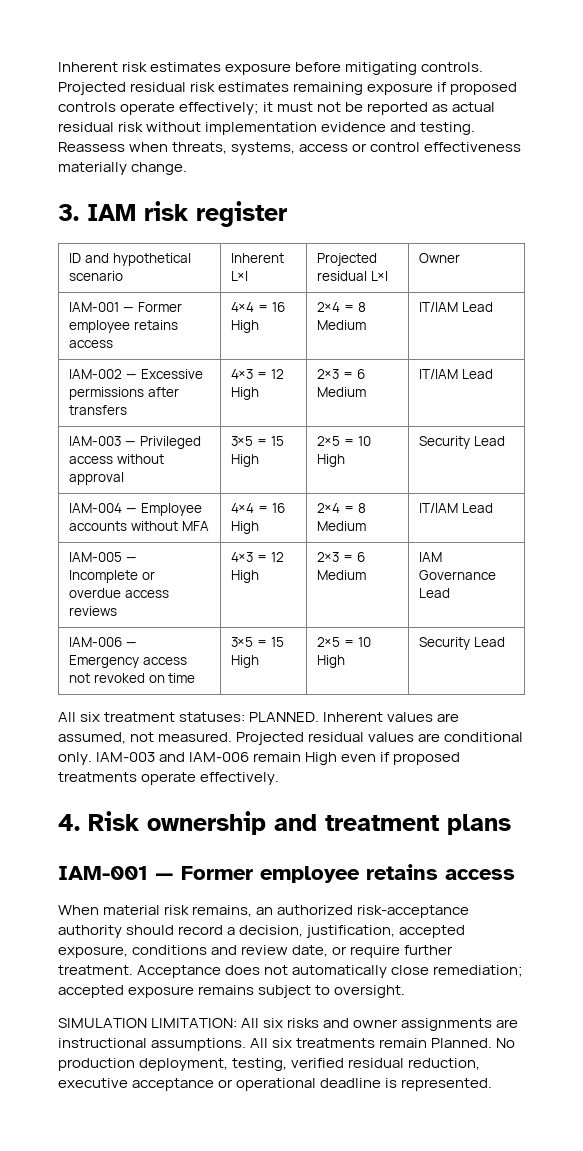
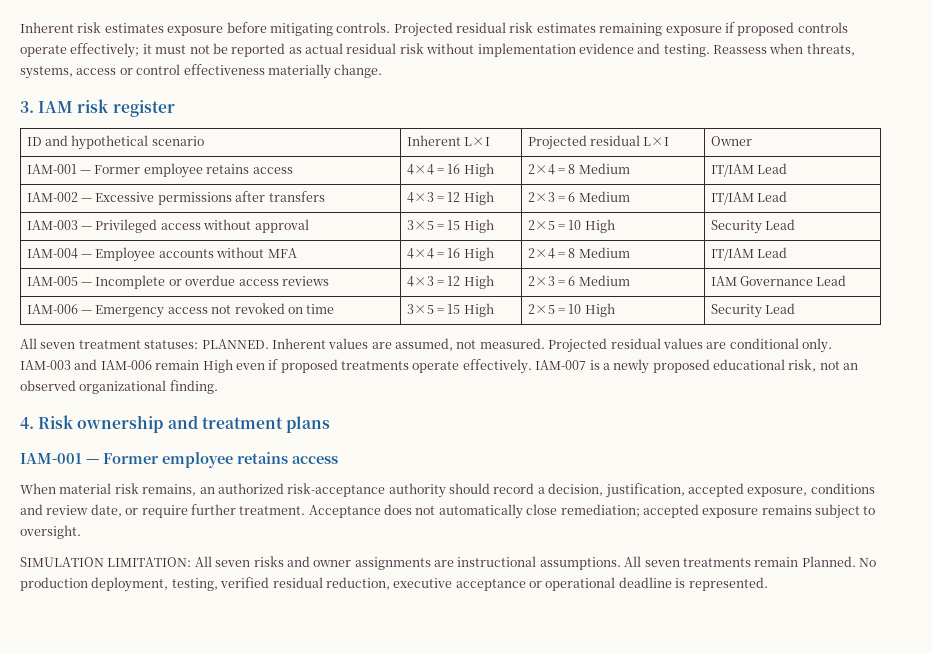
[80,712,101,722] six -> [40,342,76,349] seven
(280, 778) none -> [535,359,859,374] [20,380,218,394] IAM-007 is a newly proposed educational risk, not an observed organizational finding.
[263,1018,284,1028] six -> [215,560,251,567] seven
[272,1038,293,1048] six -> [644,560,680,567] seven

